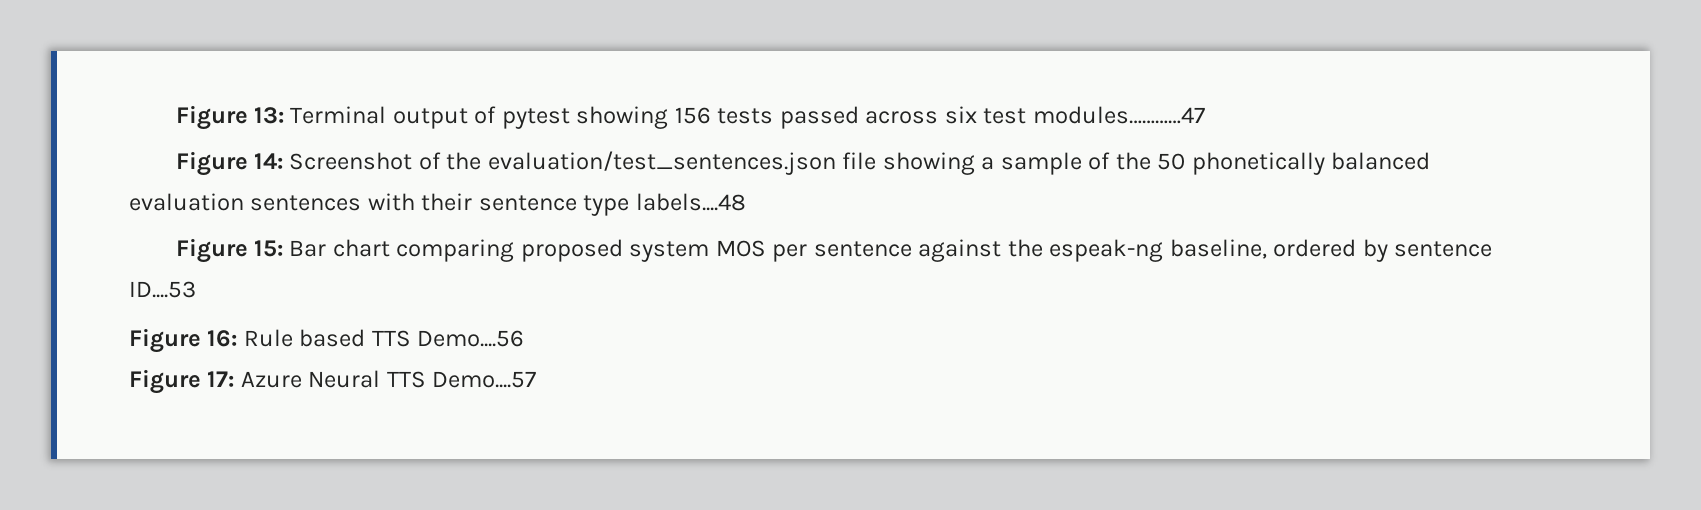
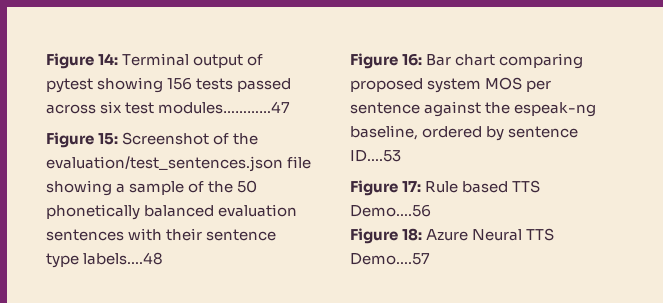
[175,105,284,130] Figure 13: -> [46,53,119,69] Figure 14:
[253,153,283,169] 14: -> [98,133,119,145] 15:
[253,240,283,257] 15: -> [402,53,423,66] 16:
[207,330,238,347] 16: -> [402,181,422,192] 17:
[207,371,235,387] 17: -> [402,228,423,241] 18:

